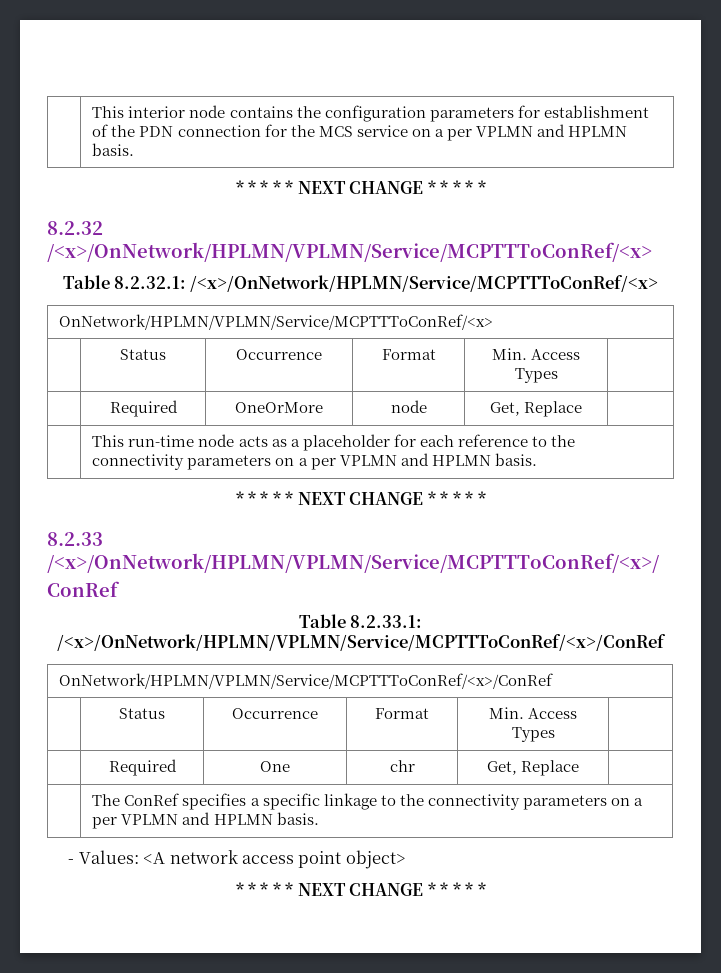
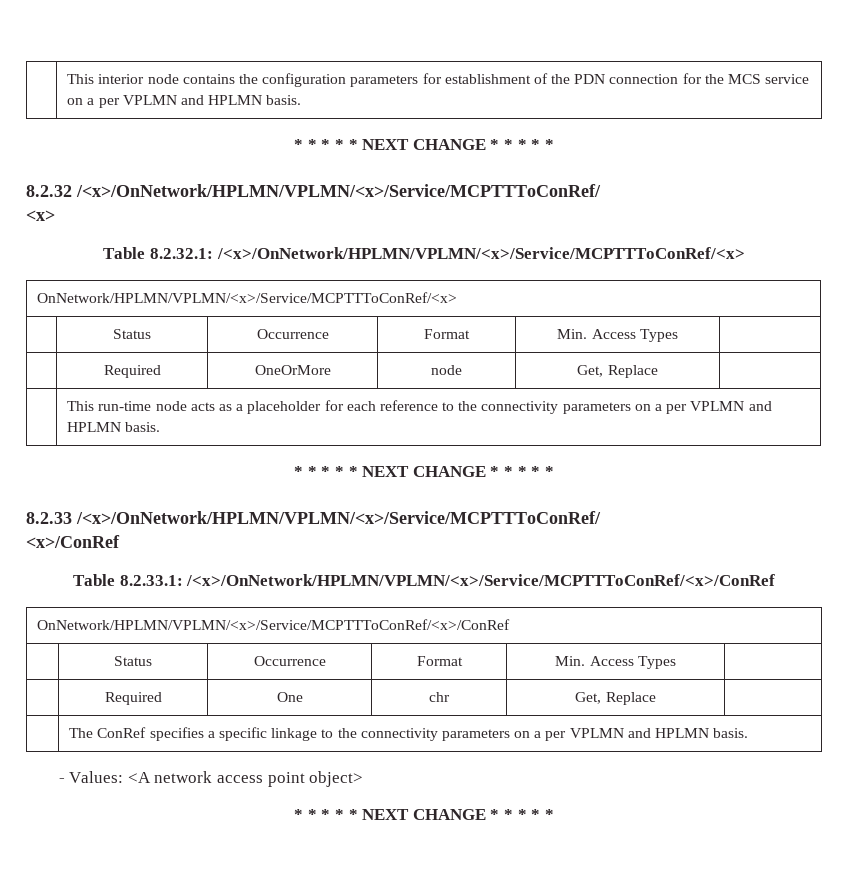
[47,242,652,262] /<x>/OnNetwork/HPLMN/VPLMN/Service/MCPTTToConRef/<x> -> [76,184,601,197] [26,210,55,221] /<x>/OnNetwork/HPLMN/VPLMN/<x>/Service/MCPTTToConRef/ // <x>
[190,275,659,292] [59,314,494,330] /<x>/OnNetwork/HPLMN/Service/MCPTTToConRef/<x> // OnNetwork/HPLMN/VPLMN/Service/MCPTTToConRef/<x> -> [216,247,745,259] [37,292,458,303] /<x>/OnNetwork/HPLMN/VPLMN/<x>/Service/MCPTTToConRef/<x> // OnNetwork/HPLMN/VPLMN/<x>/Service/MCPTTToConRef/<x>
[47,553,660,573] [47,581,120,597] /<x>/OnNetwork/HPLMN/VPLMN/Service/MCPTTToConRef/<x>/ // ConRef -> [76,511,601,524] [26,535,120,548] /<x>/OnNetwork/HPLMN/VPLMN/<x>/Service/MCPTTToConRef/ // <x>/ConRef
[57,634,666,651] [59,673,554,689] /<x>/OnNetwork/HPLMN/VPLMN/Service/MCPTTToConRef/<x>/ConRef // OnNetwork/HPLMN/VPLMN/Service/MCPTTToConRef/<x>/ConRef -> [186,574,776,586] [37,619,511,630] /<x>/OnNetwork/HPLMN/VPLMN/<x>/Service/MCPTTToConRef/<x>/ConRef // OnNetwork/HPLMN/VPLMN/<x>/Service/MCPTTToConRef/<x>/ConRef

